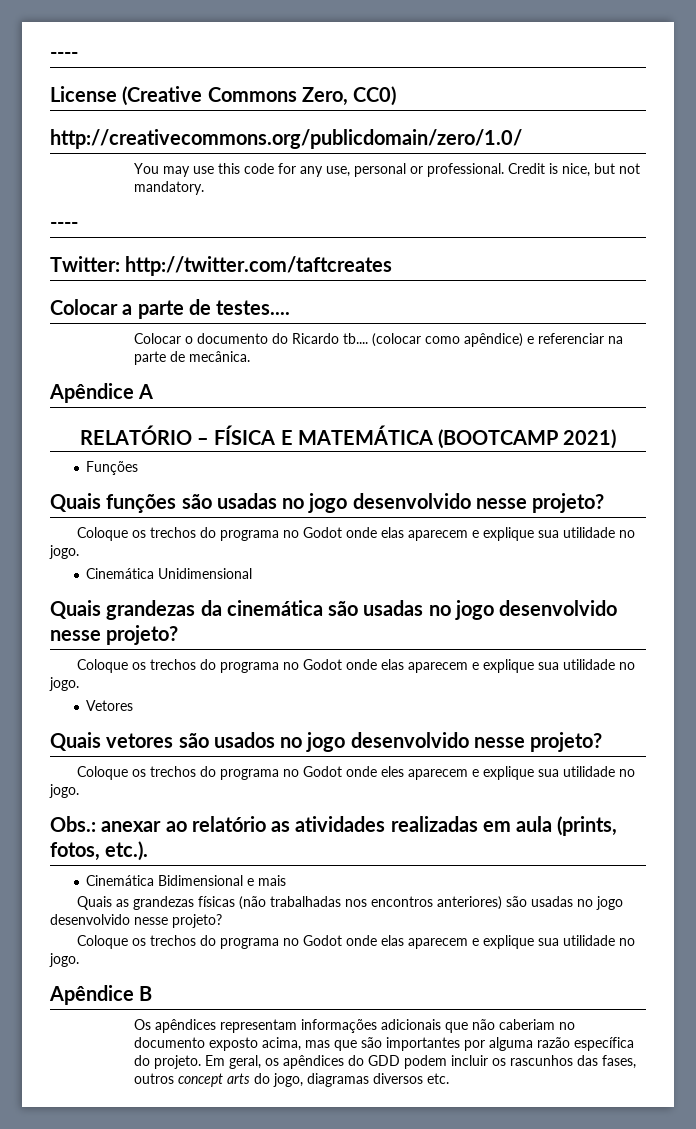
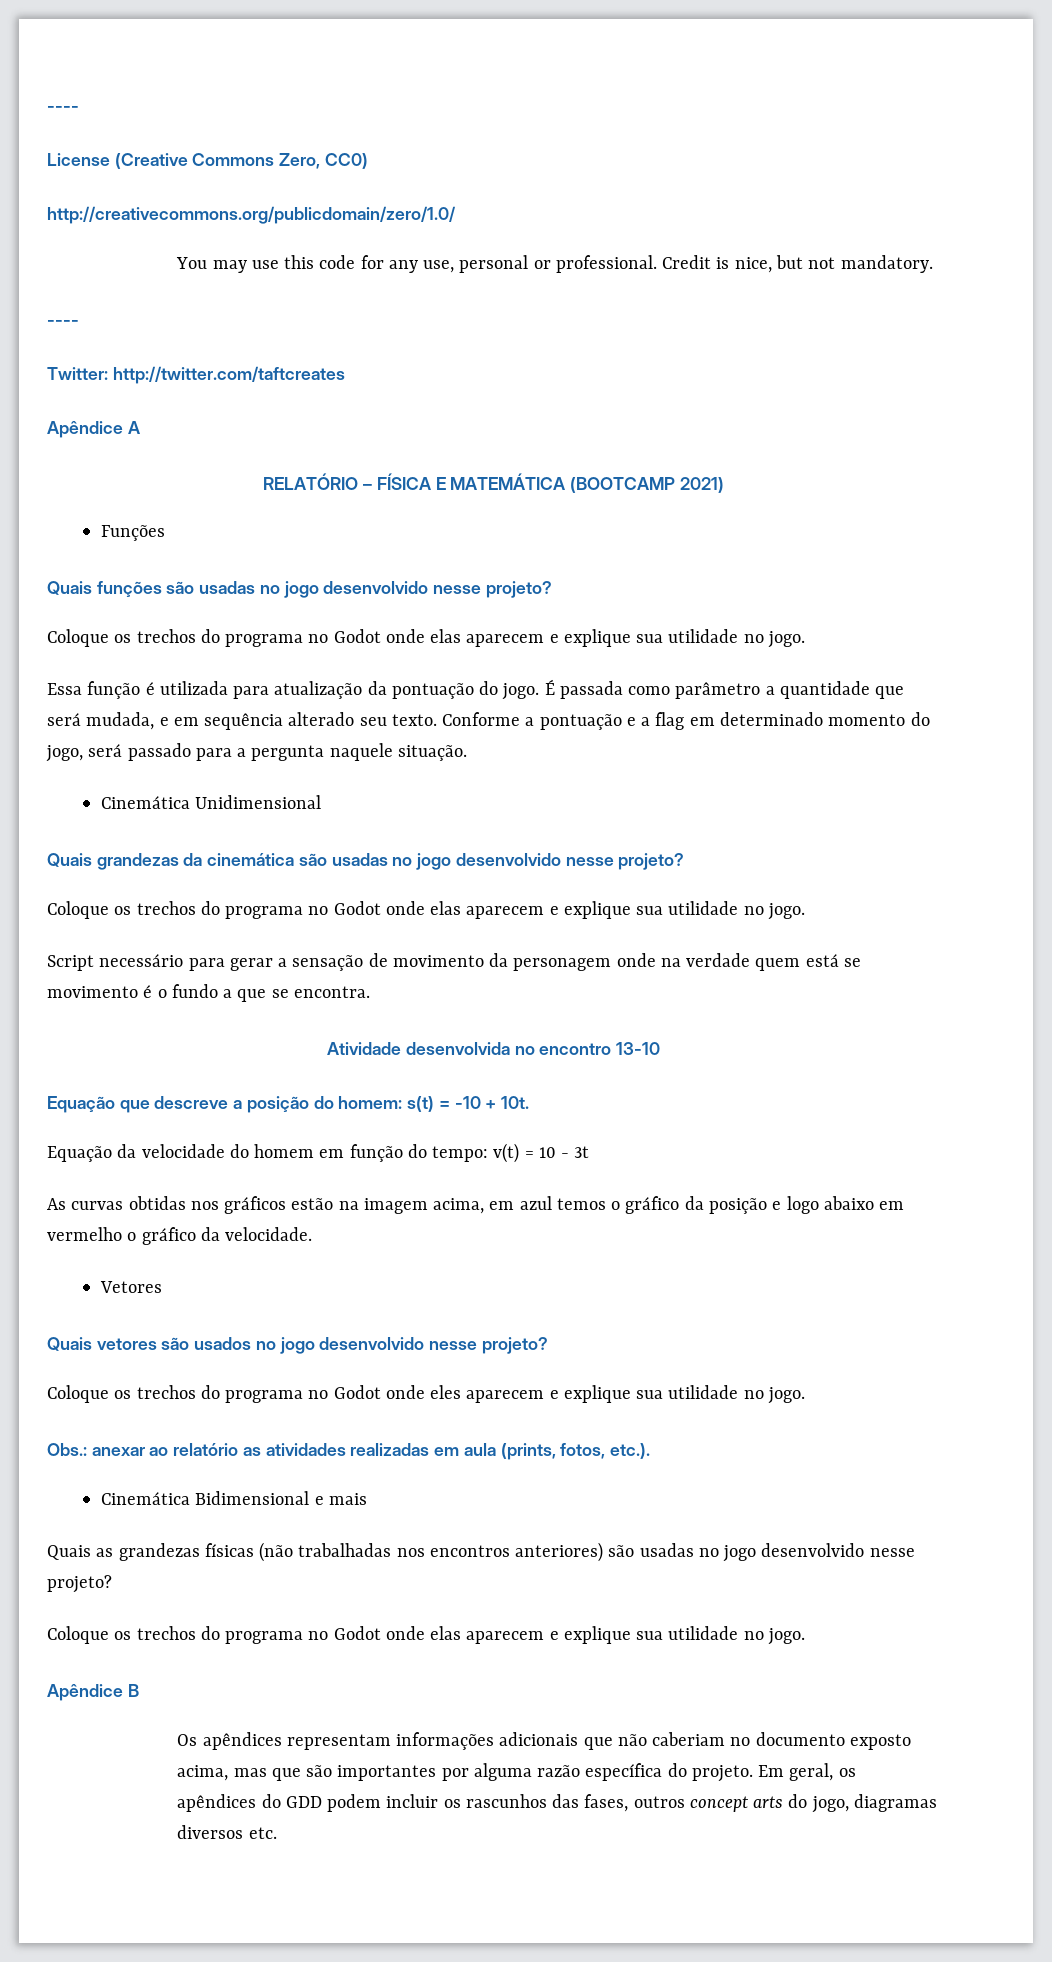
[50,299,291,319] [133,333,623,347] [133,351,250,365] // Colocar a parte de testes.... // Colocar o documento do Ricardo tb.... (colocar como apêndice) e referenciar na parte de mecânica. -> (345, 375) none
(79, 552) none -> [47,679,905,700] [47,712,930,730] [46,743,467,762] // Essa função é utilizada para atualização da pontuação do jogo. É passada como parâmetro a quantidade que será mudada, e em sequência alterado seu texto. Conforme a pontuação e a flag em determinado momento do jogo, será passado para a pergunta naquele situação.
(79, 684) none -> [47,953,861,971] [47,984,370,1002] [327,1042,660,1055] [47,1096,529,1113] [47,1143,590,1163] [47,1196,905,1214] [47,1227,313,1245] // Script necessário para gerar a sensação de movimento da personagem onde na verdade quem está se movimento é o fundo a que se encontra. // Atividade desenvolvida no encontro 13-10 // Equação que descreve a posição do homem: s(t) = -10 + 10t. // Equação da velocidade do homem em função do tempo: v(t) = 10 - 3t // As curvas obtidas nos gráficos estão na imagem acima, em azul temos o gráfico da posição e logo abaixo em vermelho o gráfico da velocidade.

